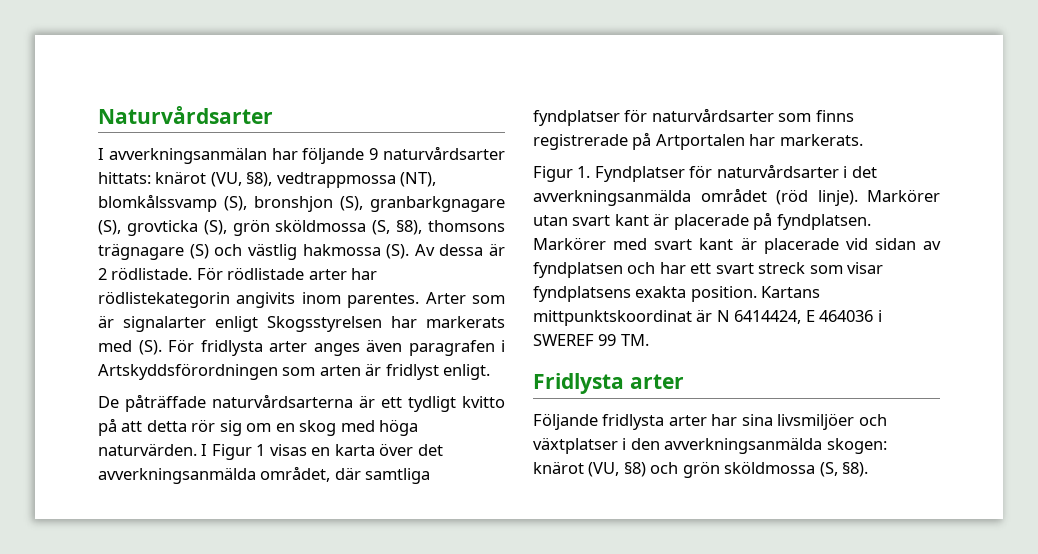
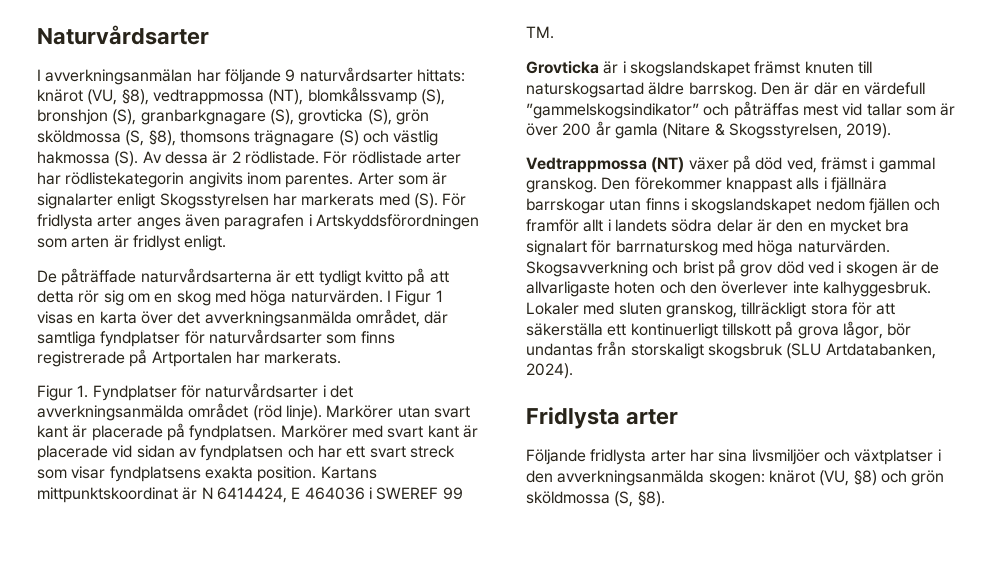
(649, 340) none -> [526,61,872,77] [526,82,926,98] [526,101,956,119] [526,121,892,139] [526,155,935,173] [526,177,887,193] [526,198,941,214] [526,219,910,235] [526,240,890,256] [526,259,940,277] [526,281,931,297] [526,302,896,318] [526,321,912,339] [526,341,936,359] [526,363,573,379] // Grovticka är i skogslandskapet främst knuten till naturskogsartad äldre barrskog. Den är där en värdefull ”gammelskogsindikator” och påträffas mest vid tallar som är över 200 år gamla (Nitare & Skogsstyrelsen, 2019). // Vedtrappmossa (NT) växer på död ved, främst i gammal granskog. Den förekommer knappast alls i fjällnära barrskogar utan finns i skogslandskapet nedom fjällen och framför allt i landets södra delar är den en mycket bra signalart för barrnaturskog med höga naturvärden. Skogsavverkning och brist på grov död ved i skogen är de allvarligaste hoten och den överlever inte kalhyggesbruk. Lokaler med sluten granskog, tillräckligt stora för att säkerställa ett kontinuerligt tillskott på grova lågor, bör undantas från storskaligt skogsbruk (SLU Artdatabanken, 2024).

